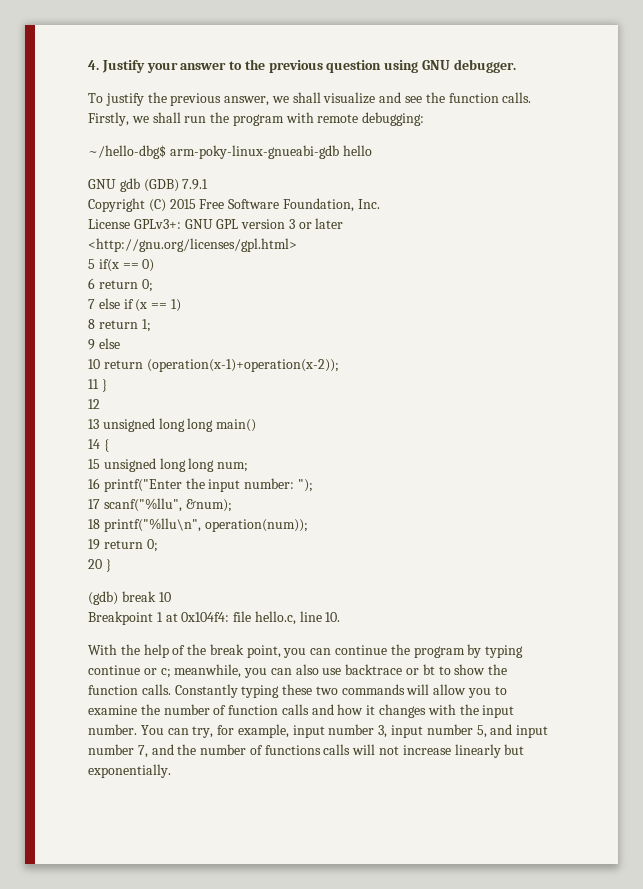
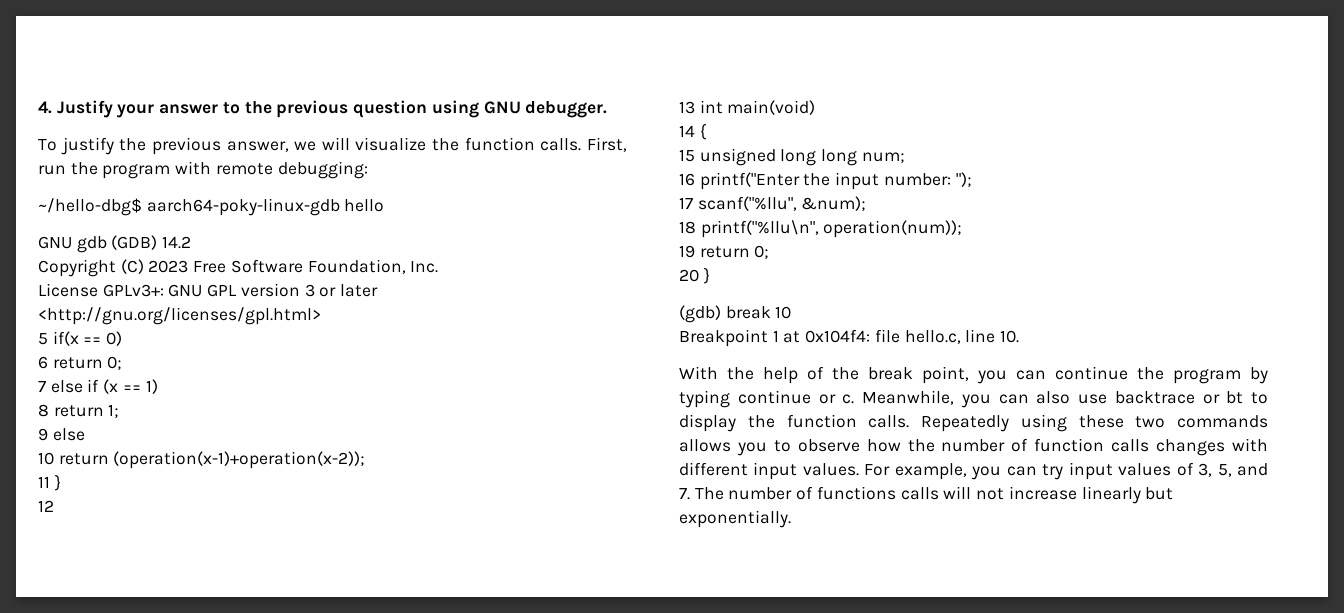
[292,92,532,104] [88,112,181,126] shall visualize and see the function calls. Firstly, we shall -> [321,137,627,152] will visualize the function calls. First,
[169,145,339,159] arm-poky-linux-gnueabi-gdb -> [146,198,340,216] aarch64-poky-linux-gdb
[182,179,209,190] 7.9.1 -> [162,236,192,249] 14.2
[169,199,196,209] 2015 -> [148,260,189,273] 2023
[102,418,257,432] unsigned long long main() -> [699,100,816,115] int main(void)
[160,664,242,678] c; meanwhile, -> [842,390,954,405] c. Meanwhile,
[454,664,508,675] [88,684,280,698] show the function calls. Constantly typing -> [679,414,1067,432] display the function calls. Repeatedly using
[406,684,507,698] [88,705,137,715] will allow you to examine -> [679,439,901,456] allows you to observe how
[311,704,515,718] [88,724,549,738] [88,744,197,758] and how it changes with the input number. You can try, for example, input number 3, input number 5, and input number 7, and the -> [1156,438,1268,456] [679,462,1268,480] [679,487,724,500] changes with different input values. For example, you can try input values of 3, 5, and 7. The

